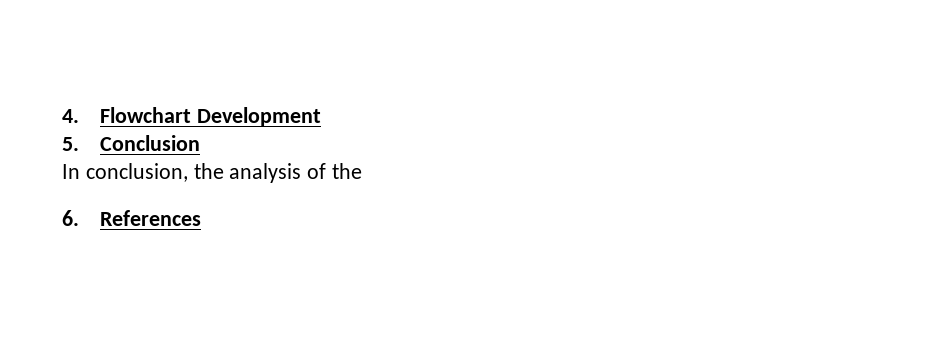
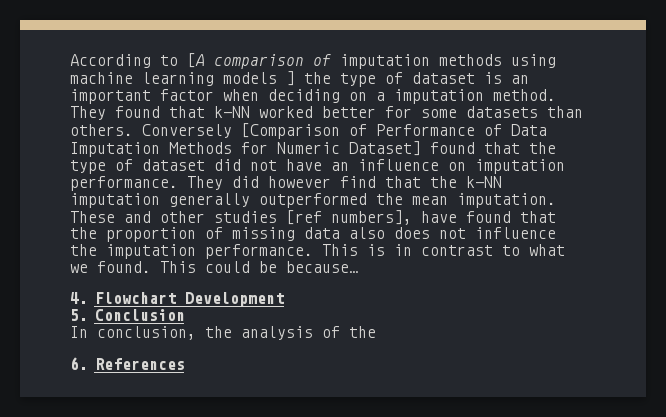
(62, 116) none -> [70,53,556,69] [70,71,529,87] [70,89,556,104] [70,106,583,120] [70,123,547,139] [70,141,556,157] [70,159,565,174] [70,176,502,191] [70,193,556,208] [70,210,556,225] [70,227,556,242] [70,244,565,259] [70,261,358,273] According to [A comparison of imputation methods using machine learning models ] the type of dataset is an important factor when deciding on a imputation method. They found that k-NN worked better for some datasets than others. Conversely [Comparison of Performance of Data Imputation Methods for Numeric Dataset] found that the type of dataset did not have an influence on imputation performance. They did however find that the k-NN imputation generally outperformed the mean imputation. These and other studies [ref numbers], have found that the proportion of missing data also does not influence the imputation performance. This is in contrast to what we found. This could be because… //

